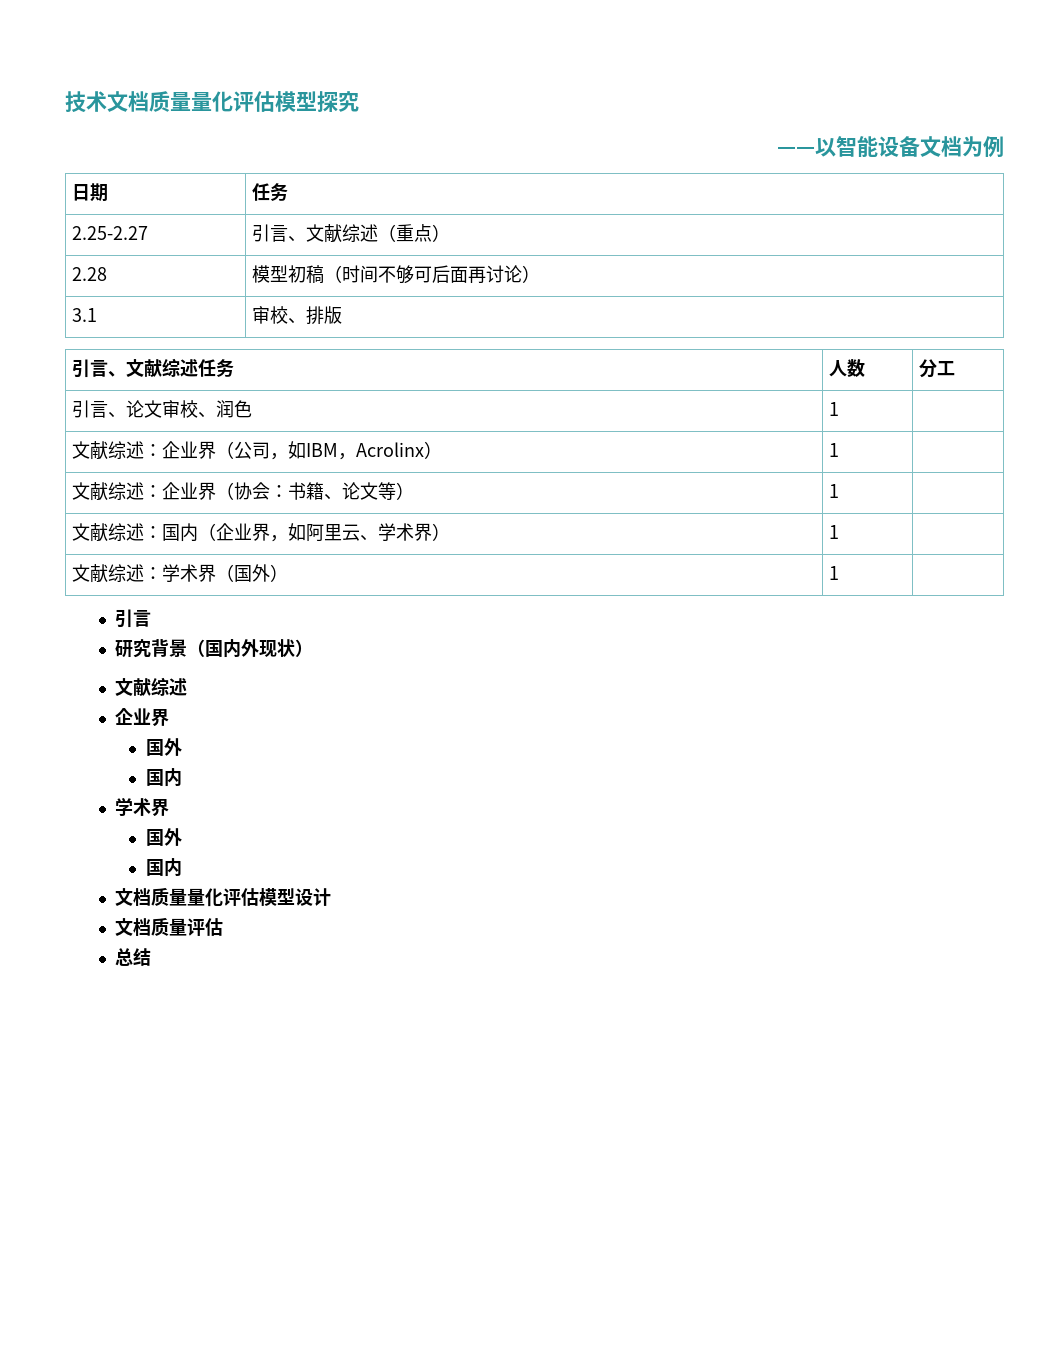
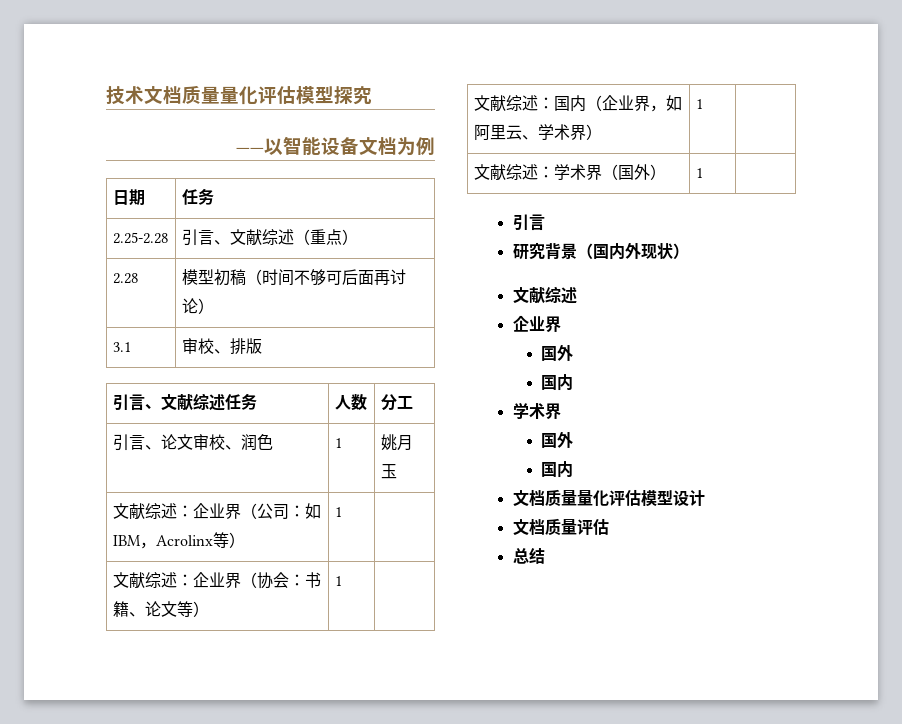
[72,226,149,240] 2.25-2.27 -> [112,232,168,244] 2.25-2.28
(840, 409) none -> [380,434,413,451] [380,464,397,479] 姚月玉
[270,453,289,460] ， -> [288,505,305,517] ：
(425, 449) none -> [212,532,229,548] 等

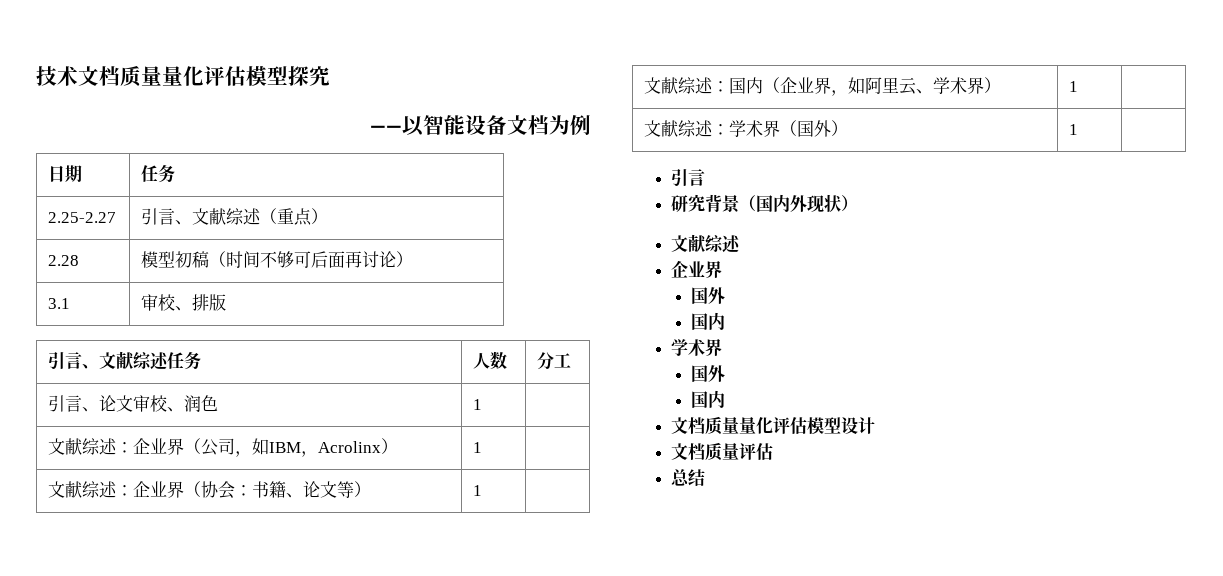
[112,232,168,244] 2.25-2.28 -> [48,212,117,223] 2.25-2.27
[380,434,413,451] [380,464,397,479] 姚月玉 -> (483, 404) none
[288,505,305,517] ： -> [235,451,253,457] ，
[212,532,229,548] 等 -> (382, 447) none

